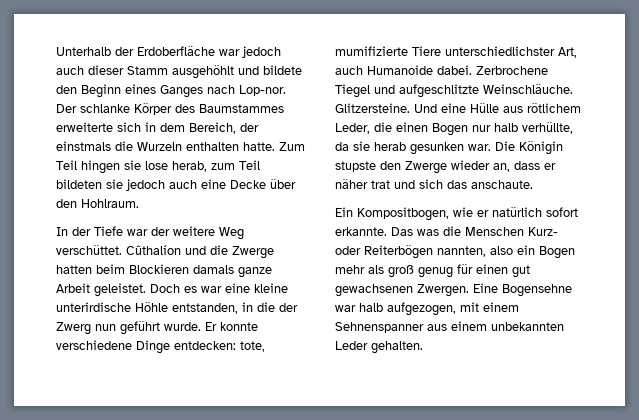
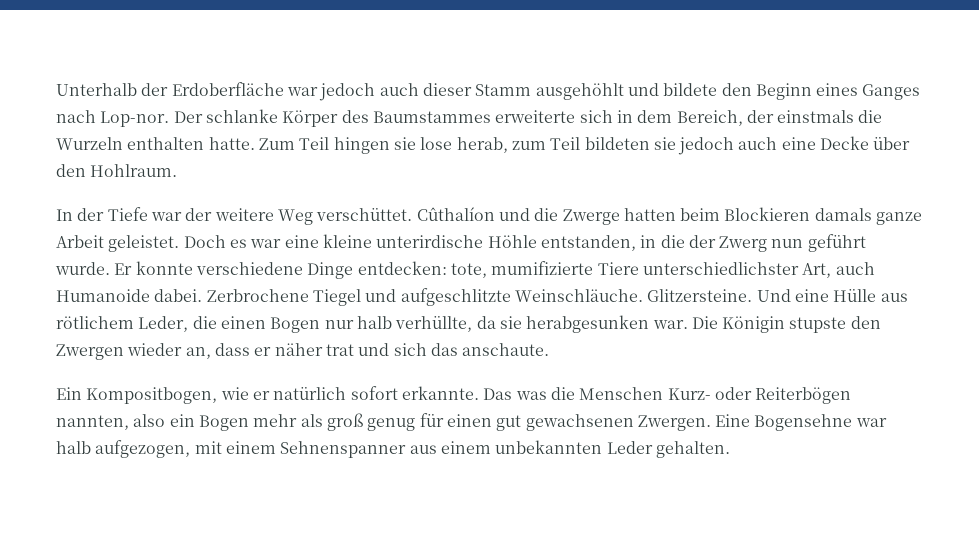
[374,142,464,155] herab gesunken -> [526,315,650,333] herabgesunken
[405,161,447,174] Zwerge -> [56,344,124,360] Zwergen

